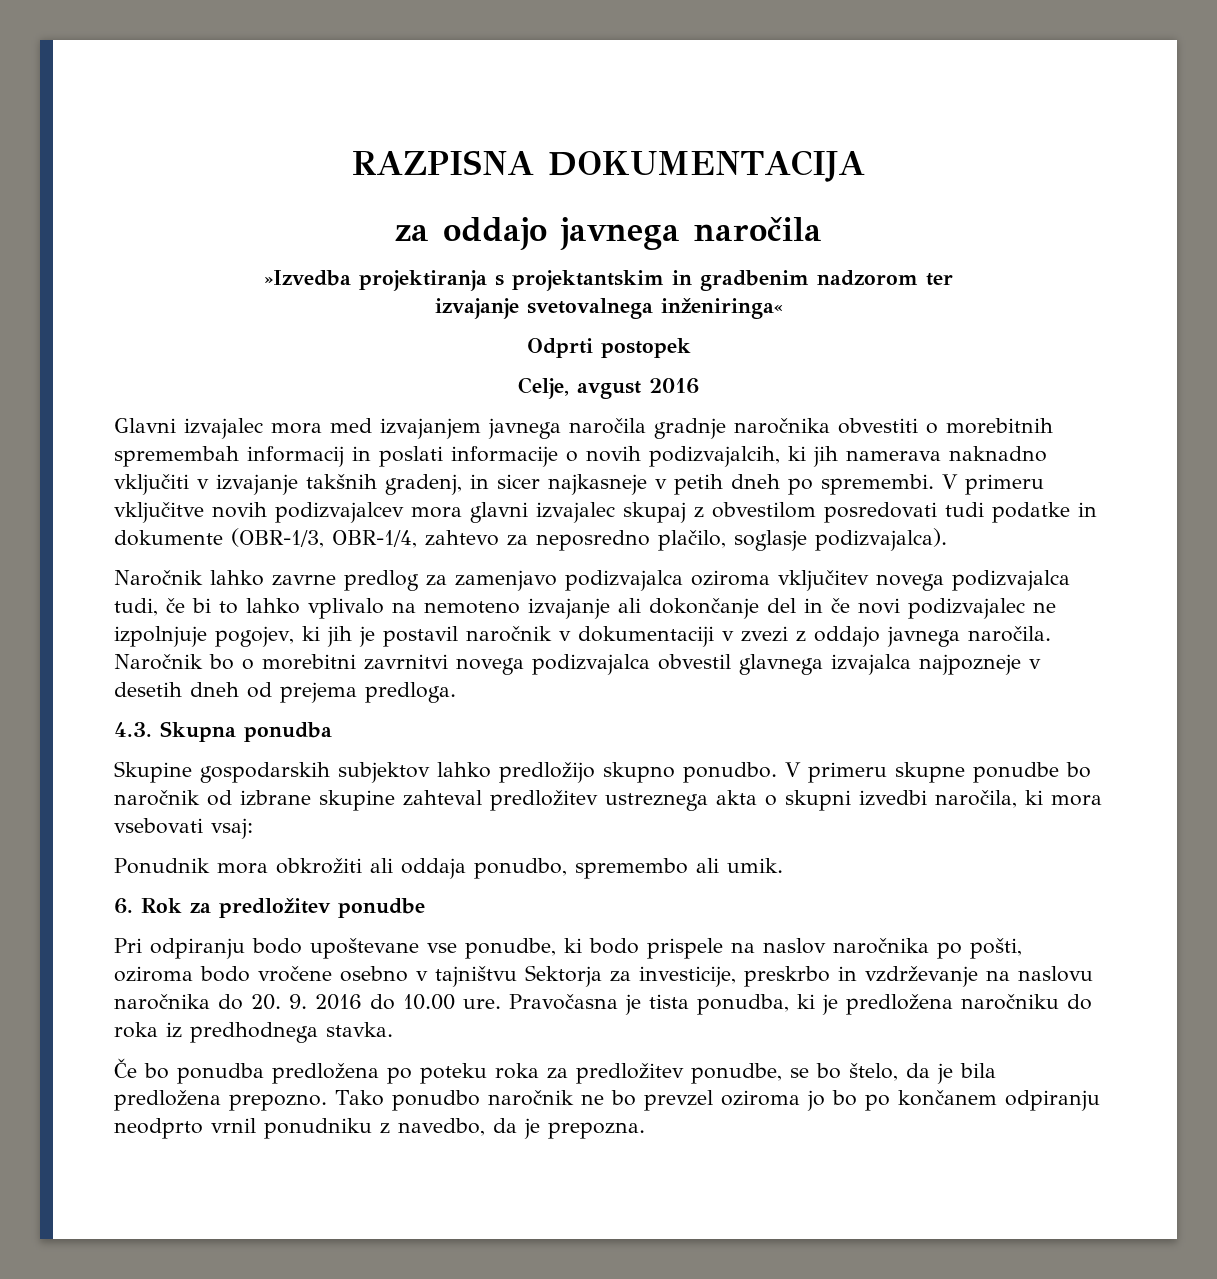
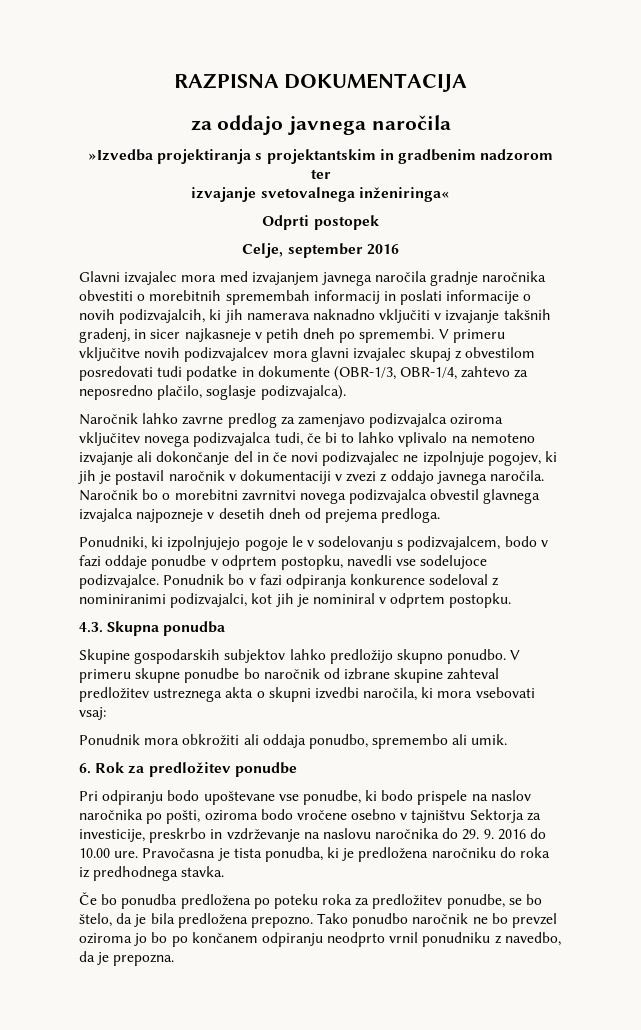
[577,381,641,399] avgust -> [287,243,363,258] september
(456, 692) none -> [79,536,548,551] [79,555,488,570] [79,574,500,589] [79,593,512,608] // Ponudniki, ki izpolnjujejo pogoje le v sodelovanju s podizvajalcem, bodo v fazi oddaje ponudbe v odprtem postopku, navedli vse sodelujoce podizvajalce. Ponudnik bo v fazi odpiranja konkurence sodeloval z nominiranimi podizvajalci, kot jih je nominiral v odprtem postopku.
[251,994,281,1010] 20. -> [462,829,480,840] 29.

